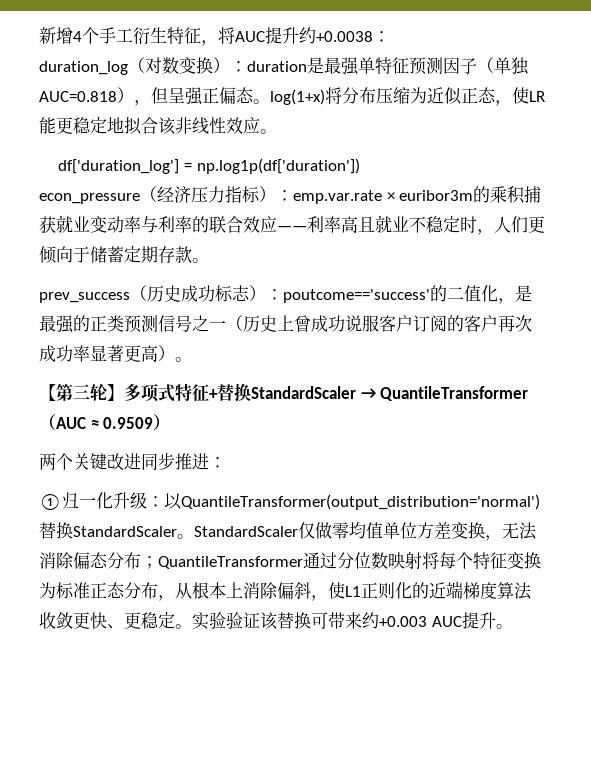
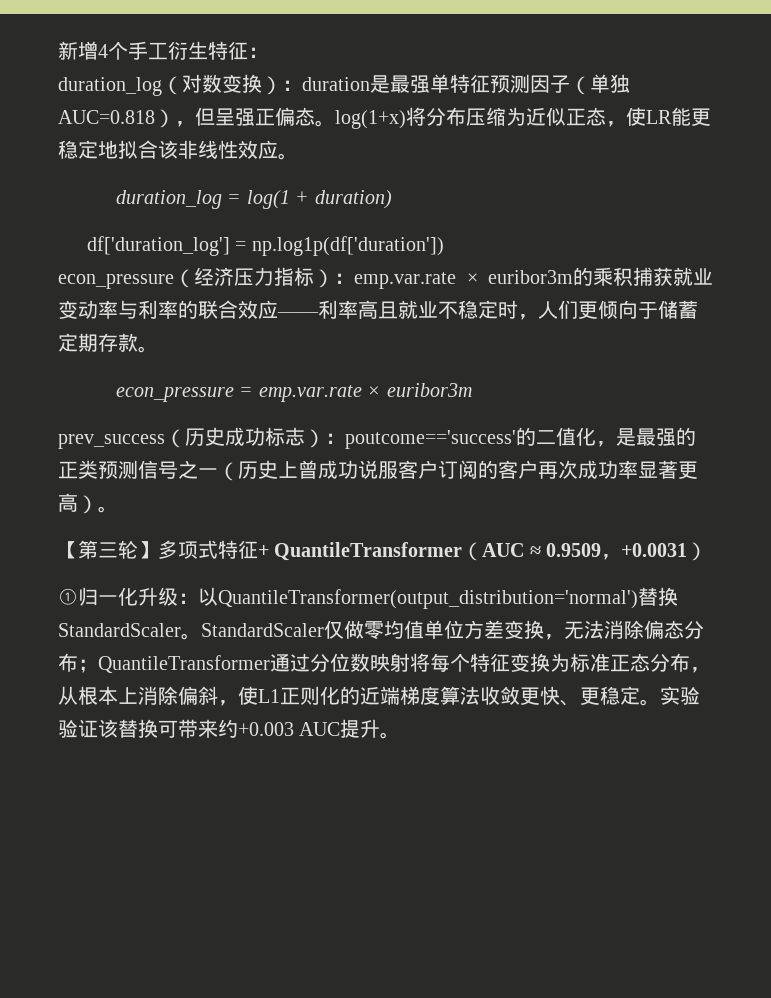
[201,27,373,46] ，将AUC提升约+0.0038 -> (248, 50) none
(277, 131) none -> [115,190,392,209] // duration_log = log(1 + duration)
(209, 260) none -> [115,383,472,402] // econ_pressure = emp.var.rate × euribor3m
[217,383,376,402] 替换StandardScaler → -> (269, 551) none
[153,414,171,431] [39,452,226,470] ） // 两个关键改进同步推进： -> [601,542,708,561] ，+0.0031）

